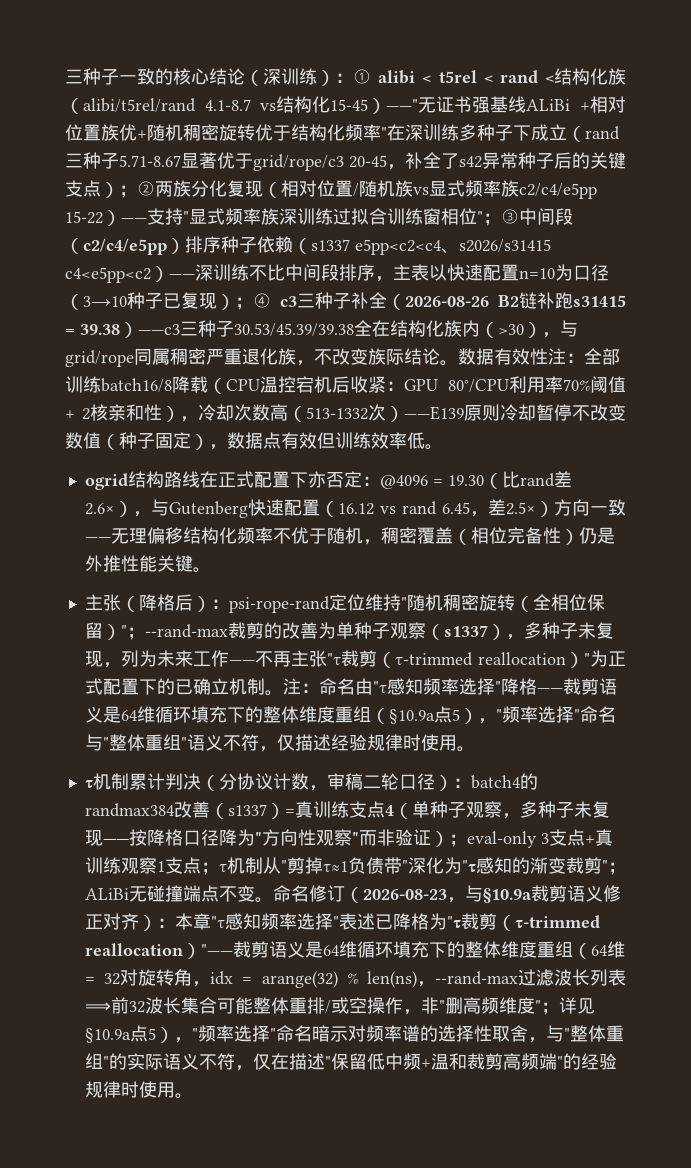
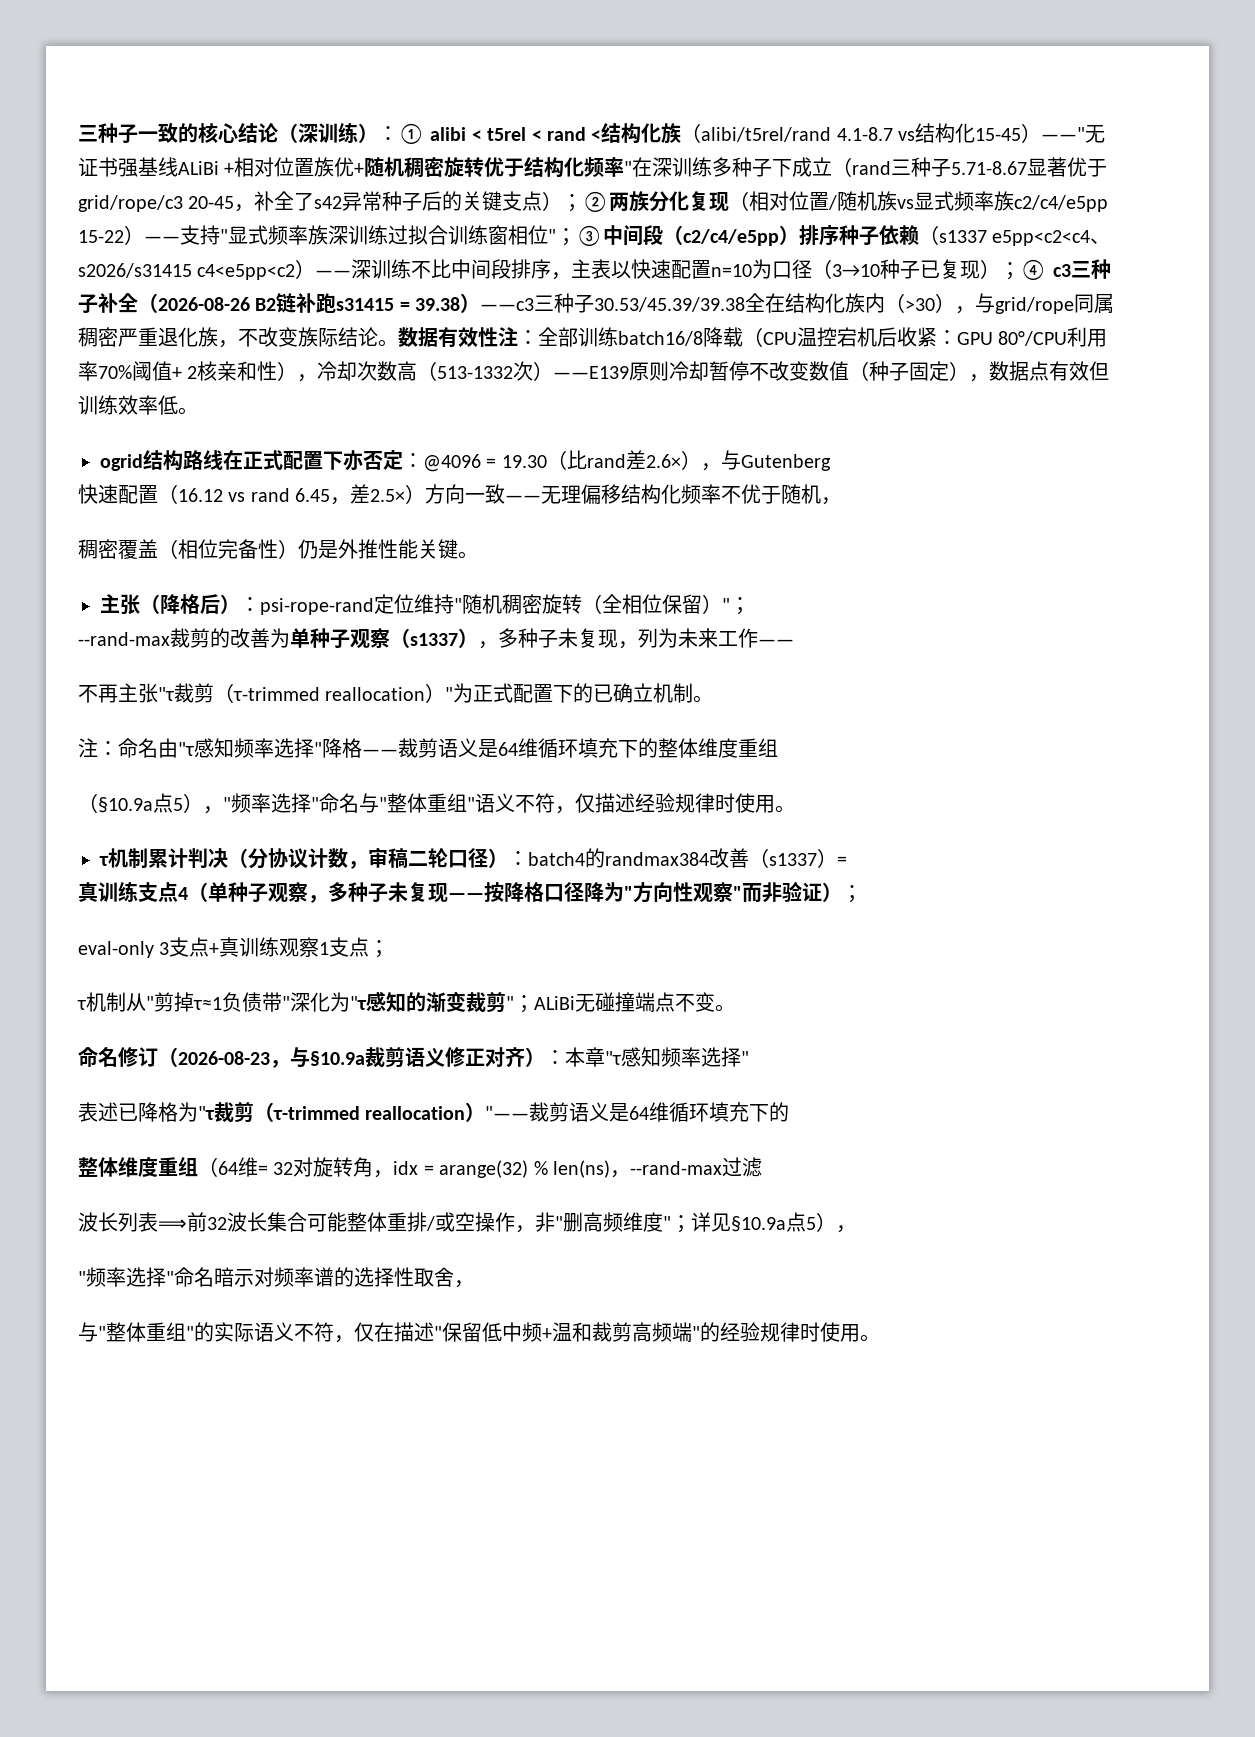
(248, 509) none -> (831, 462) //
(381, 542) none -> (842, 501) //
(145, 633) none -> (750, 606) //
(255, 662) none -> (794, 642) //
(283, 693) none -> (714, 699) //
(371, 714) none -> (778, 747) //
(295, 812) none -> (847, 861) //
(467, 840) none -> (862, 894) //
(219, 868) none -> (390, 949) //
(273, 900) none -> (735, 1008) //
(339, 922) none -> (749, 1058) //
(465, 949) none -> (790, 1112) //
(554, 977) none -> (762, 1167) //
(192, 1040) none -> (856, 1229) //
(546, 1040) none -> (474, 1284) //

